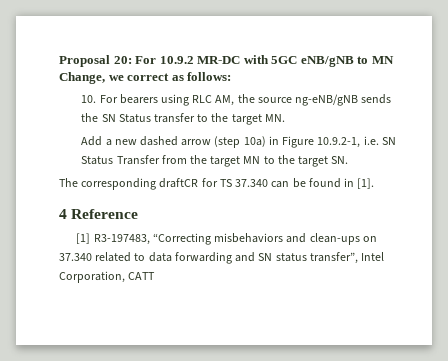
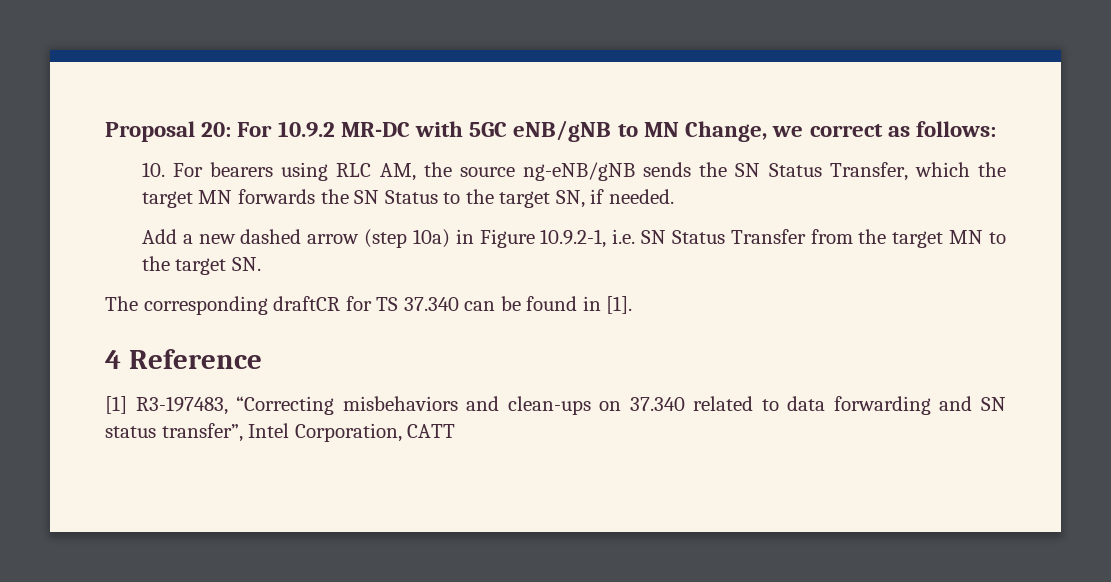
[153,113,285,125] transfer to the target MN. -> [829,162,1007,181] [141,189,674,208] Transfer, which the target MN forwards the SN Status to the target SN, if needed.

